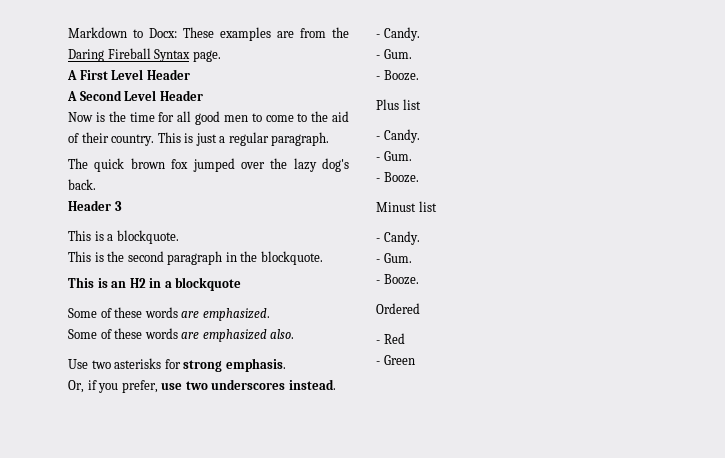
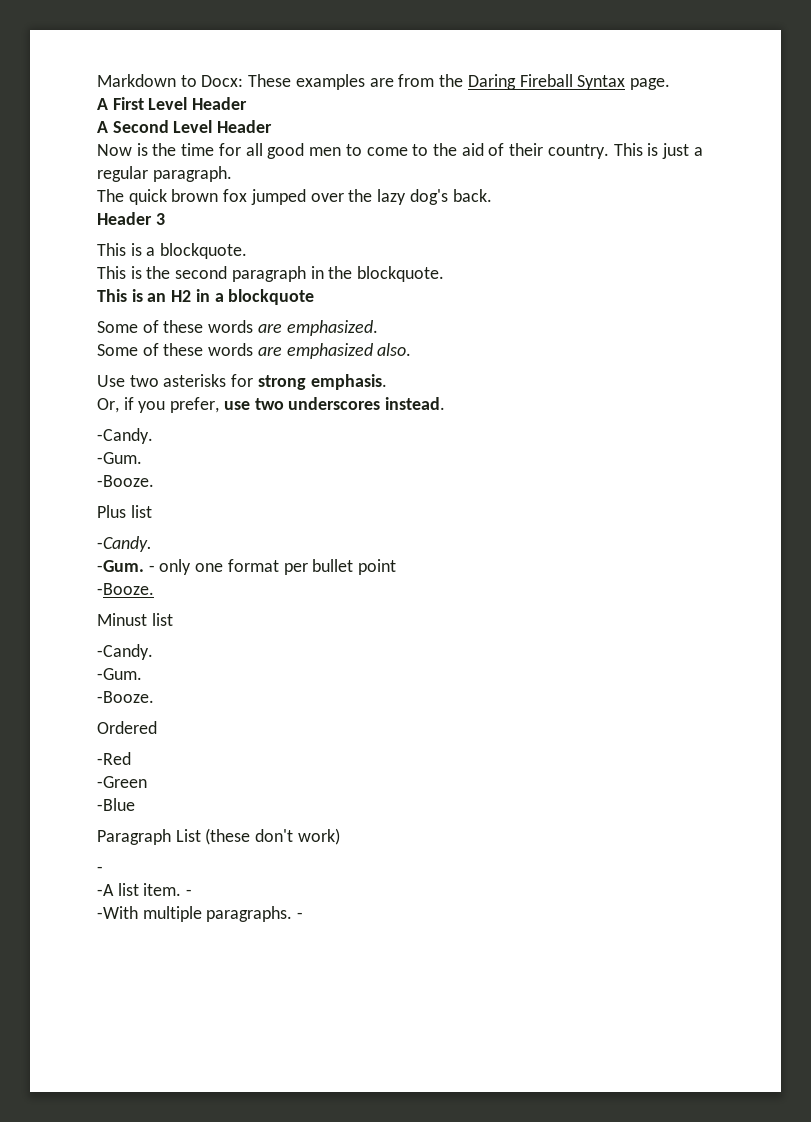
[376,27,420,41] [376,49,412,59] [376,70,419,81] [376,99,421,110] [376,129,420,143] [376,151,412,161] [376,172,419,183] [376,201,437,212] [376,231,420,245] [376,253,412,263] [376,274,419,285] [376,303,420,314] [376,333,405,344] [376,355,415,365] - Candy. // - Gum. // - Booze. // Plus list // - Candy. // - Gum. // - Booze. // Minust list // - Candy. // - Gum. // - Booze. // Ordered // - Red // - Green -> [97,428,153,444] [97,452,142,464] [97,475,154,487] [97,505,152,518] [97,536,152,552] [97,559,397,575] [97,583,154,595] [97,613,173,626] [97,644,153,660] [97,668,142,680] [97,691,154,703] [97,721,157,734] [97,752,131,765] [97,776,147,788] [97,798,135,811] [97,828,340,845] [97,866,103,873] [97,883,193,896] [97,906,304,922] -Candy. // -Gum. // -Booze. // Plus list // -Candy. // -Gum. - only one format per bullet point // -Booze. // Minust list // -Candy. // -Gum. // -Booze. // Ordered // -Red // -Green // -Blue // Paragraph List (these don't work) // - // -A list item. - // -With multiple paragraphs. -

